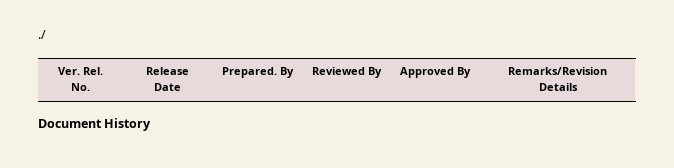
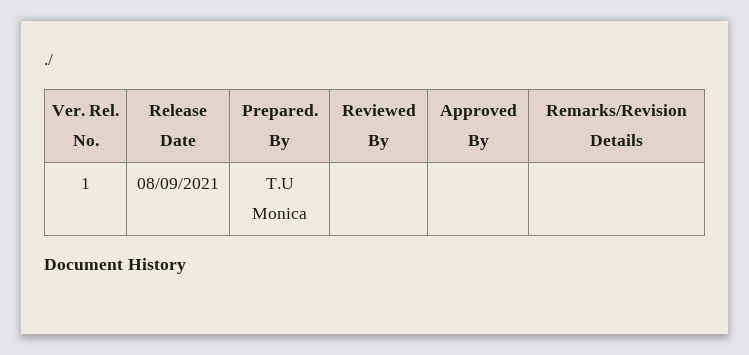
(578, 87) none -> [81,178,90,189] [137,178,219,189] [265,178,294,189] [252,208,307,219] // 1 | 08/09/2021 | T.U Monica | | |

